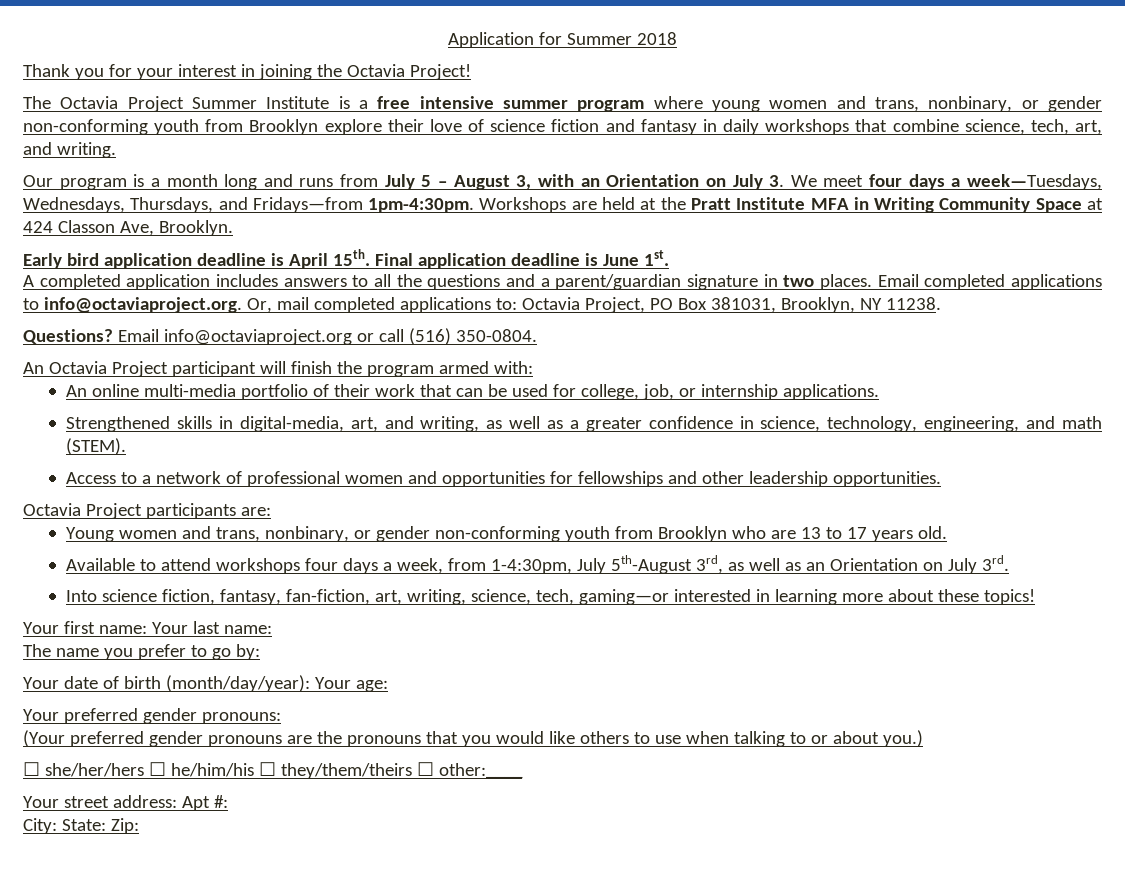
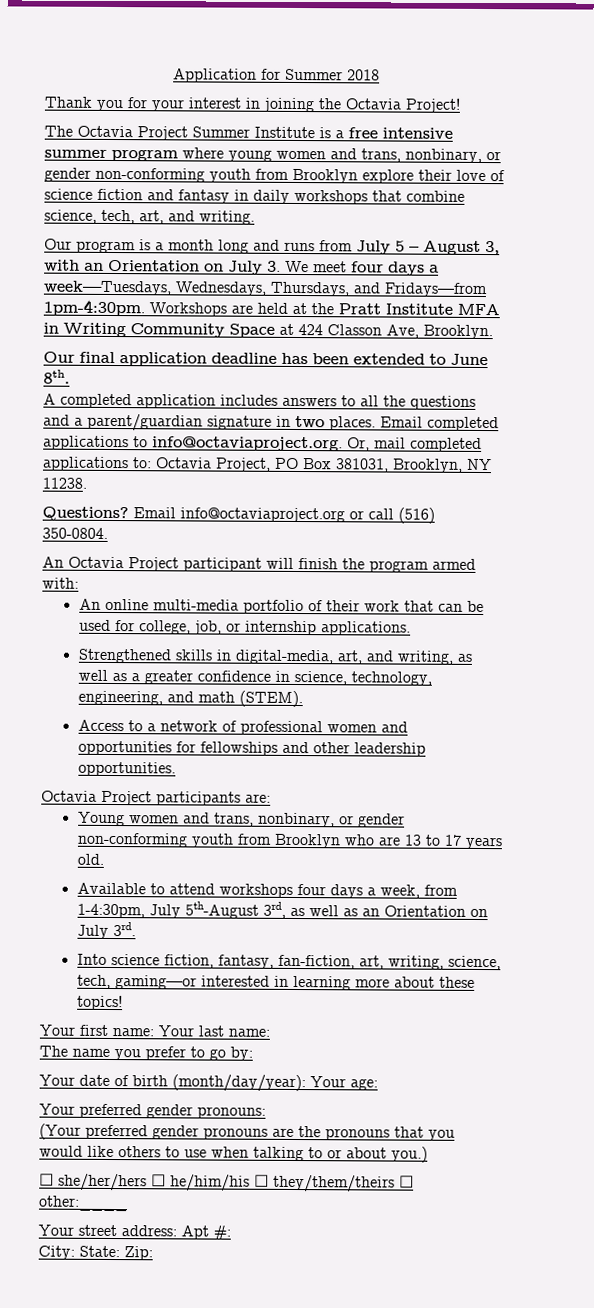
[23,249,669,269] Early bird application deadline is April 15th. Final application deadline is June 1st. -> [43,351,488,367] [43,369,70,384] Our final application deadline has been extended to June 8th.

